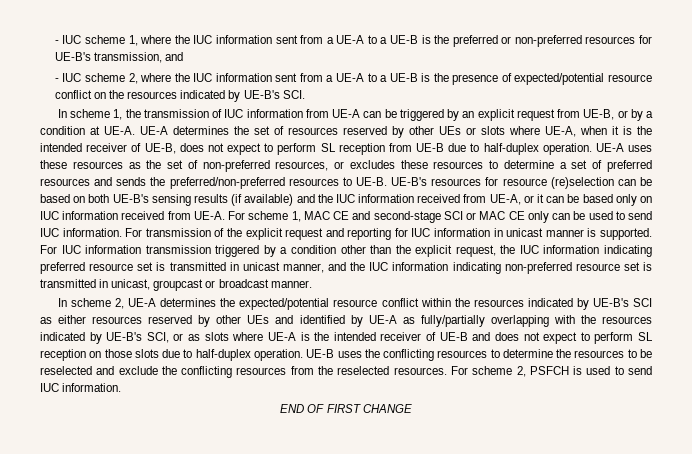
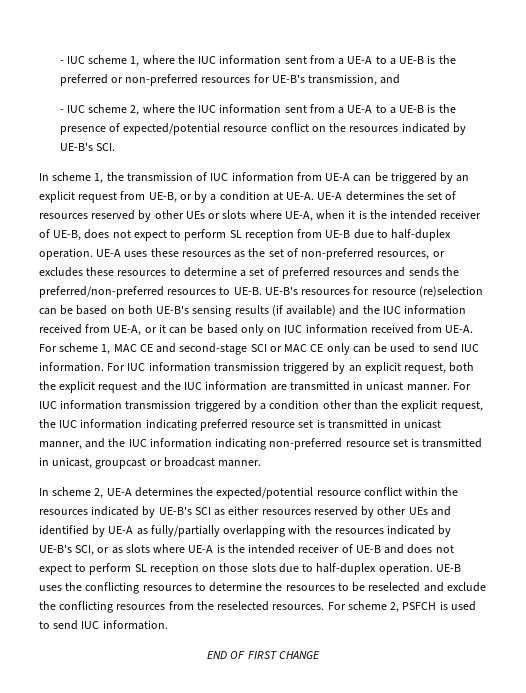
[145,228,652,240] transmission of the explicit request and reporting for IUC information in unicast manner is supported. -> [127,362,475,374] [39,381,450,393] IUC information transmission triggered by an explicit request, both the explicit request and the IUC information are transmitted in unicast manner.

